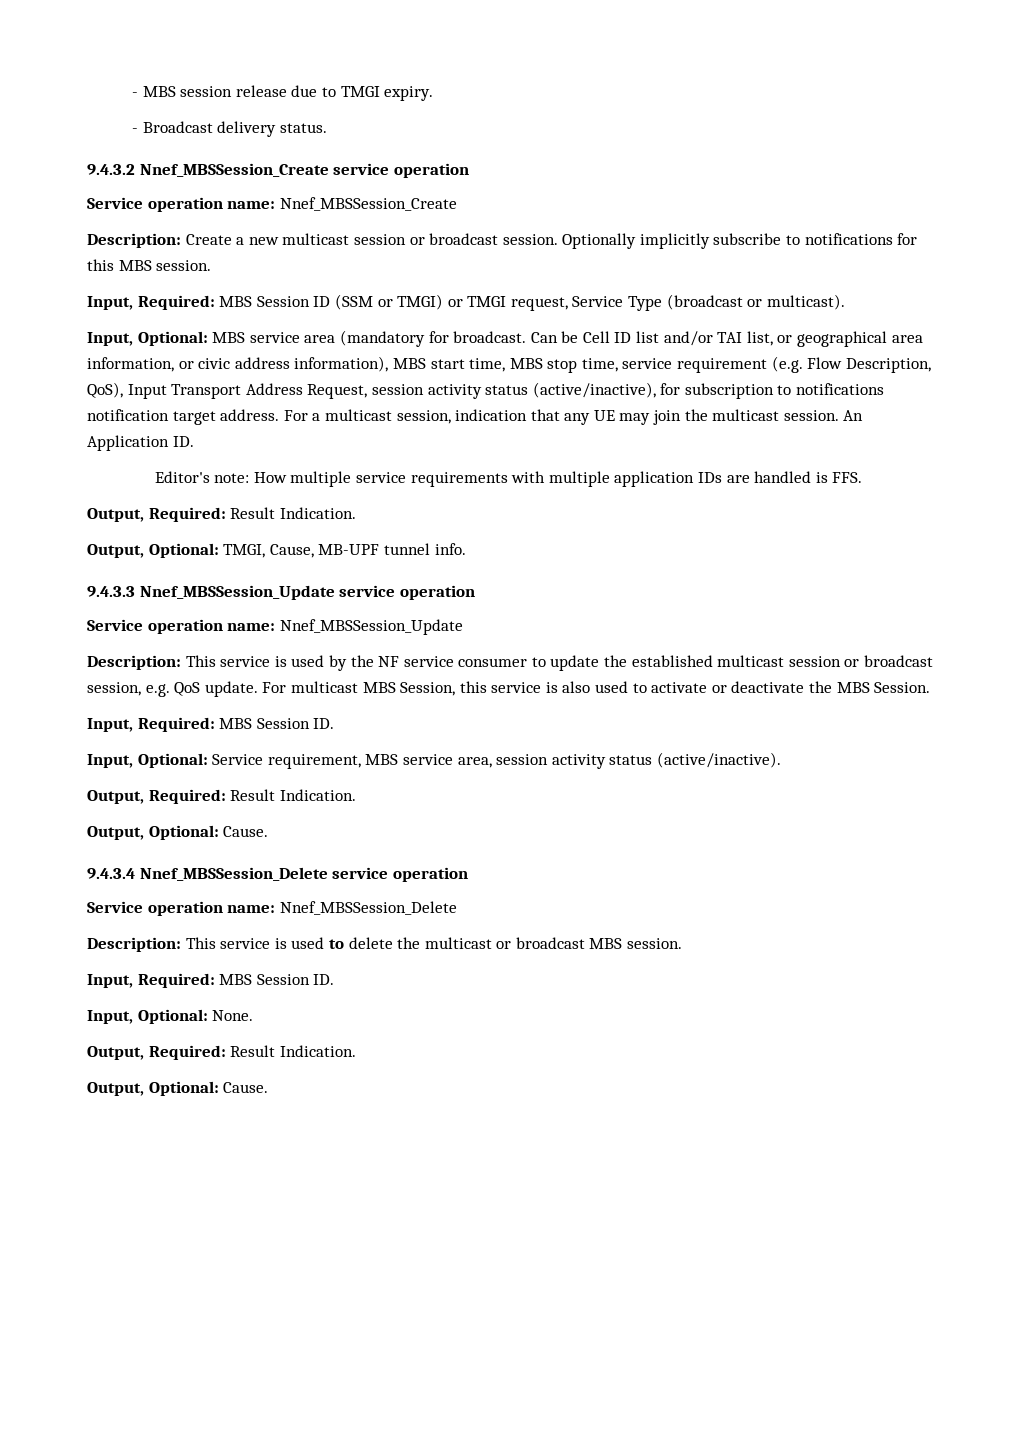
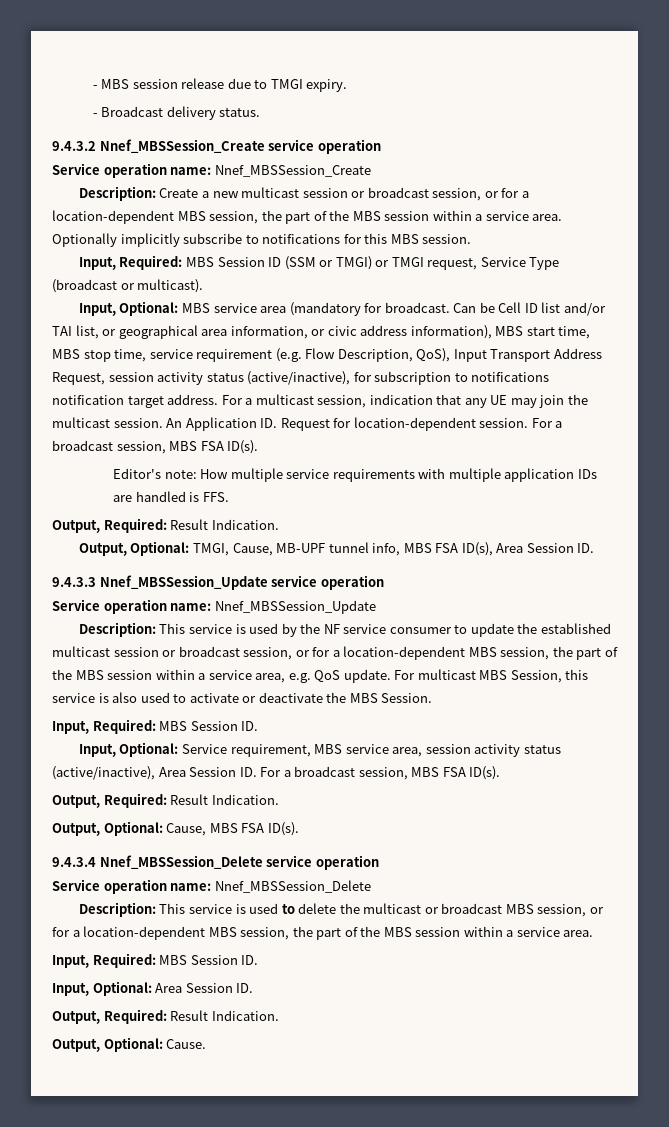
[502,234,558,245] session. -> [432,188,529,201] [52,210,563,224] session, or for a location-dependent MBS session, the part of the MBS session within a service area.
(194, 441) none -> [280,417,563,431] [52,440,259,454] Request for location-dependent session. For a broadcast session, MBS FSA ID(s).
[434,543,466,555] info. -> [372,542,595,556] info, MBS FSA ID(s), Area Session ID.
(141, 689) none -> [295,646,618,660] [52,669,286,683] or for a location-dependent MBS session, the part of the MBS session within a service area,
[656,752,781,768] [87,789,356,804] [87,825,269,840] (active/inactive). // Output, Required: Result Indication. // Output, Optional: Cause. -> [52,766,501,780] [52,793,279,808] [52,821,299,836] (active/inactive), Area Session ID. For a broadcast session, MBS FSA ID(s). // Output, Required: Result Indication. // Output, Optional: Cause, MBS FSA ID(s).
[627,938,683,949] [87,973,335,988] [87,1009,254,1024] session. // Input, Required: MBS Session ID. // Input, Optional: None. -> [537,904,604,917] [52,926,594,940] [52,953,259,968] [52,981,254,996] session, or for a location-dependent MBS session, the part of the MBS session within a service area. // Input, Required: MBS Session ID. // Input, Optional: Area Session ID.

